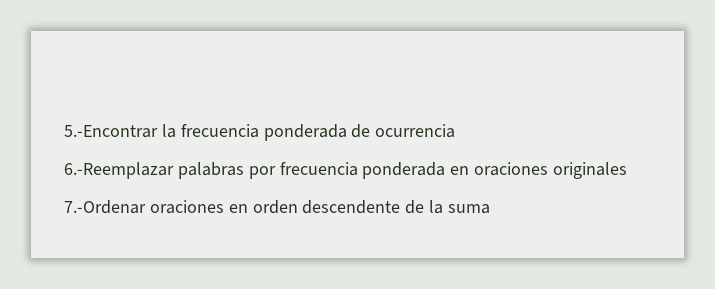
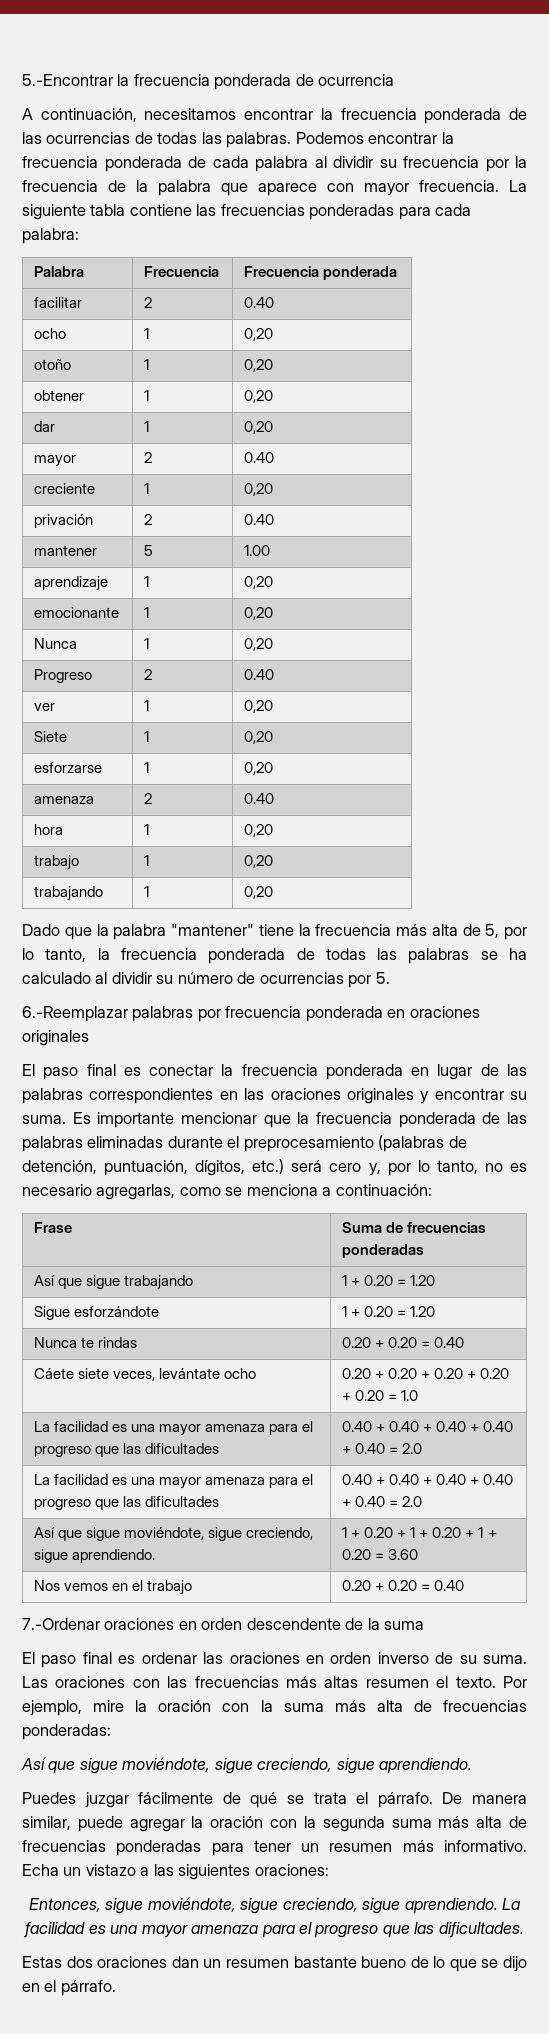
(456, 131) none -> [22,108,527,124] [22,132,454,148] [22,156,527,172] [22,180,527,196] [22,204,472,220] [22,228,79,244] [34,266,85,277] [144,266,220,277] [244,266,398,280] [34,297,83,308] [144,297,153,308] [244,297,275,308] [34,328,67,339] [144,328,150,339] [244,328,274,341] [34,359,72,370] [144,359,150,370] [244,359,274,372] [34,390,85,401] [144,390,150,401] [244,390,274,403] [34,421,56,432] [144,421,150,432] [244,421,274,434] [34,455,77,467] [144,452,153,463] [244,452,275,463] [34,483,96,494] [144,483,150,494] [244,483,274,496] [34,514,94,528] [144,514,153,525] [244,514,275,525] [34,545,98,556] [144,545,154,556] [244,545,271,556] [34,576,109,591] [144,576,150,587] [244,576,274,589] [34,607,120,618] [144,607,150,618] [244,607,274,620] [34,638,78,649] [144,638,150,649] [244,638,274,651] [34,669,93,683] [144,669,153,680] [244,669,275,680] [34,703,56,711] [144,700,150,711] [244,700,274,713] [34,731,68,742] [144,731,150,742] [244,731,274,744] [34,762,103,773] [144,762,150,773] [244,762,274,775] [34,796,95,804] [144,793,153,804] [244,793,275,804] [34,824,64,835] [144,824,150,835] [244,824,274,837] [34,855,80,870] [144,855,150,866] [244,855,274,868] [34,886,104,901] [144,886,150,897] [244,886,274,899] [22,924,527,940] [22,948,528,964] [22,972,390,988] // A continuación, necesitamos encontrar la frecuencia ponderada de las ocurrencias de todas las palabras. Podemos encontrar la frecuencia ponderada de cada palabra al dividir su frecuencia por la frecuencia de la palabra que aparece con mayor frecuencia. La siguiente tabla contiene las frecuencias ponderadas para cada palabra: // Palabra | Frecuencia | Frecuencia ponderada // facilitar | 2 | 0.40 // ocho | 1 | 0,20 // otoño | 1 | 0,20 // obtener | 1 | 0,20 // dar | 1 | 0,20 // mayor | 2 | 0.40 // creciente | 1 | 0,20 // privación | 2 | 0.40 // mantener | 5 | 1.00 // aprendizaje | 1 | 0,20 // emocionante | 1 | 0,20 // Nunca | 1 | 0,20 // Progreso | 2 | 0.40 // ver | 1 | 0,20 // Siete | 1 | 0,20 // esforzarse | 1 | 0,20 // amenaza | 2 | 0.40 // hora | 1 | 0,20 // trabajo | 1 | 0,20 // trabajando | 1 | 0,20 // Dado que la palabra "mantener" tiene la frecuencia más alta de 5, por lo tanto, la frecuencia ponderada de todas las palabras se ha calculado al dividir su número de ocurrencias por 5.
(628, 170) none -> [22,1064,527,1080] [22,1088,527,1104] [22,1112,527,1128] [22,1135,467,1152] [22,1159,527,1176] [22,1184,432,1200] [34,1222,73,1233] [342,1222,487,1233] [342,1244,425,1258] [34,1275,194,1290] [342,1275,436,1286] [34,1306,160,1320] [342,1306,436,1317] [34,1337,138,1348] [342,1337,465,1348] [34,1368,257,1381] [342,1368,510,1379] [342,1390,419,1401] [34,1421,314,1436] [34,1443,220,1457] [342,1421,514,1432] [342,1443,423,1454] [34,1474,314,1489] [34,1496,220,1510] [342,1474,514,1485] [342,1496,423,1507] [34,1527,314,1541] [34,1549,156,1563] [342,1527,497,1538] [342,1549,419,1560] [34,1580,193,1595] [342,1580,465,1591] // El paso final es conectar la frecuencia ponderada en lugar de las palabras correspondientes en las oraciones originales y encontrar su suma. Es importante mencionar que la frecuencia ponderada de las palabras eliminadas durante el preprocesamiento (palabras de detención, puntuación, dígitos, etc.) será cero y, por lo tanto, no es necesario agregarlas, como se menciona a continuación: // Frase | Suma de frecuencias ponderadas // Así que sigue trabajando | 1 + 0.20 = 1.20 // Sigue esforzándote | 1 + 0.20 = 1.20 // Nunca te rindas | 0.20 + 0.20 = 0.40 // Cáete siete veces, levántate ocho | 0.20 + 0.20 + 0.20 + 0.20 + 0.20 = 1.0 // La facilidad es una mayor amenaza para el progreso que las dificultades | 0.40 + 0.40 + 0.40 + 0.40 + 0.40 = 2.0 // La facilidad es una mayor amenaza para el progreso que las dificultades | 0.40 + 0.40 + 0.40 + 0.40 + 0.40 = 2.0 // Así que sigue moviéndote, sigue creciendo, sigue aprendiendo. | 1 + 0.20 + 1 + 0.20 + 1 + 0.20 = 3.60 // Nos vemos en el trabajo | 0.20 + 0.20 = 0.40
(491, 209) none -> [22,1652,528,1668] [22,1676,527,1688] [22,1700,528,1716] [22,1724,111,1740] [21,1757,473,1774] [22,1792,528,1808] [22,1816,527,1832] [22,1840,527,1856] [22,1864,329,1880] [28,1897,521,1914] [23,1922,524,1938] [22,1956,527,1972] [22,1980,116,1996] // El paso final es ordenar las oraciones en orden inverso de su suma. Las oraciones con las frecuencias más altas resumen el texto. Por ejemplo, mire la oración con la suma más alta de frecuencias ponderadas: // Así que sigue moviéndote, sigue creciendo, sigue aprendiendo. // Puedes juzgar fácilmente de qué se trata el párrafo. De manera similar, puede agregar la oración con la segunda suma más alta de frecuencias ponderadas para tener un resumen más informativo. Echa un vistazo a las siguientes oraciones: // Entonces, sigue moviéndote, sigue creciendo, sigue aprendiendo. La facilidad es una mayor amenaza para el progreso que las dificultades. // Estas dos oraciones dan un resumen bastante bueno de lo que se dijo en el párrafo.

